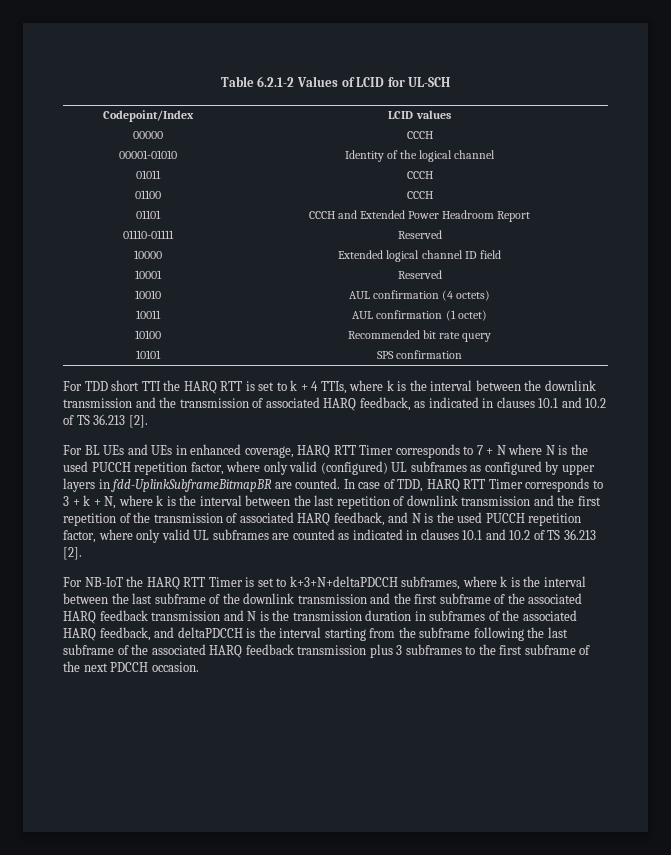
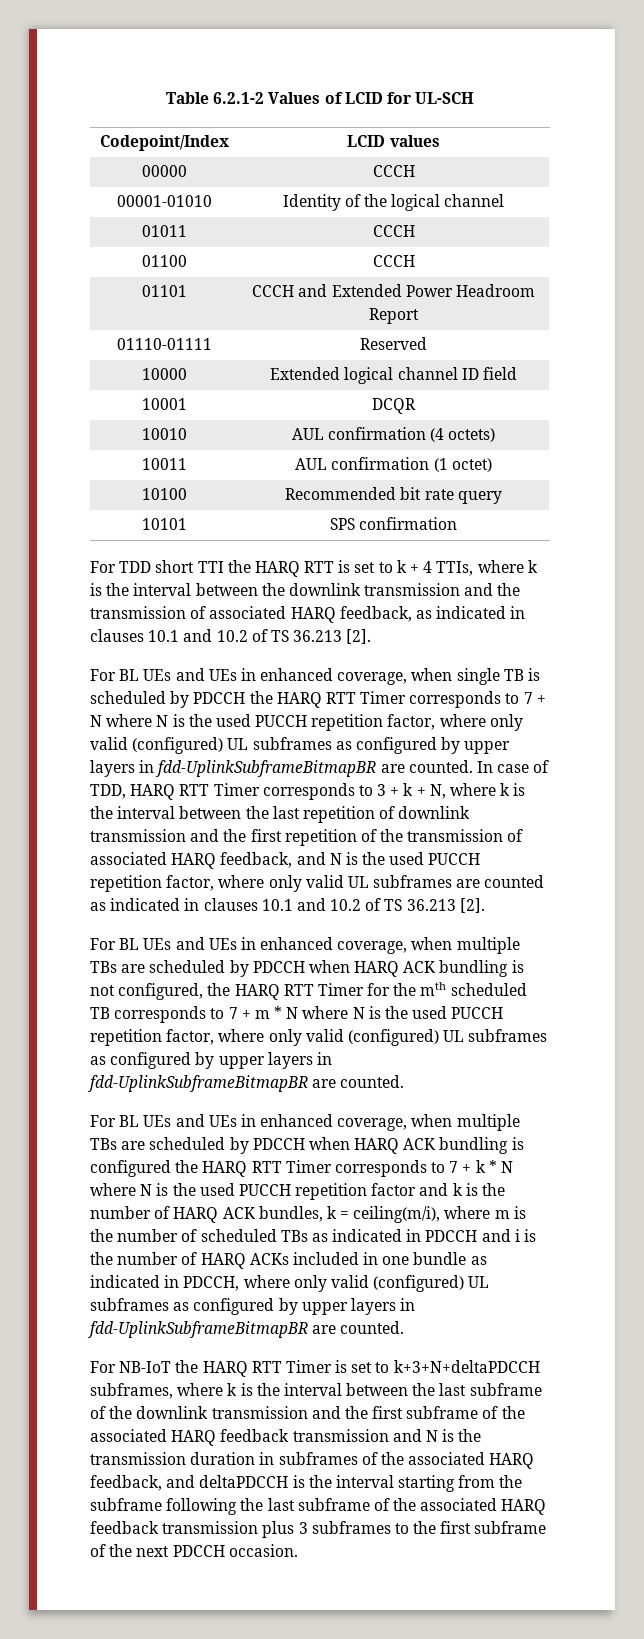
[397,270,442,279] Reserved -> [372,398,417,414] DCQR
(294, 452) none -> [411,668,541,685] [90,691,273,708] when single TB is scheduled by PDCCH the
(82, 553) none -> [90,937,520,954] [90,960,524,977] [90,982,527,1000] [90,1006,504,1023] [90,1029,548,1046] [90,1052,332,1069] [87,1075,405,1092] [90,1114,520,1131] [90,1137,524,1154] [90,1160,514,1177] [90,1183,506,1200] [90,1206,526,1223] [90,1229,537,1242] [90,1252,487,1269] [90,1275,490,1292] [90,1298,416,1315] [87,1321,405,1338] // For BL UEs and UEs in enhanced coverage, when multiple TBs are scheduled by PDCCH when HARQ ACK bundling is not configured, the HARQ RTT Timer for the mth scheduled TB corresponds to 7 + m * N where N is the used PUCCH repetition factor, where only valid (configured) UL subframes as configured by upper layers in fdd-UplinkSubframeBitmapBR are counted. // For BL UEs and UEs in enhanced coverage, when multiple TBs are scheduled by PDCCH when HARQ ACK bundling is configured the HARQ RTT Timer corresponds to 7 + k * N where N is the used PUCCH repetition factor and k is the number of HARQ ACK bundles, k = ceiling(m/i), where m is the number of scheduled TBs as indicated in PDCCH and i is the number of HARQ ACKs included in one bundle as indicated in PDCCH, where only valid (configured) UL subframes as configured by upper layers in fdd-UplinkSubframeBitmapBR are counted.

